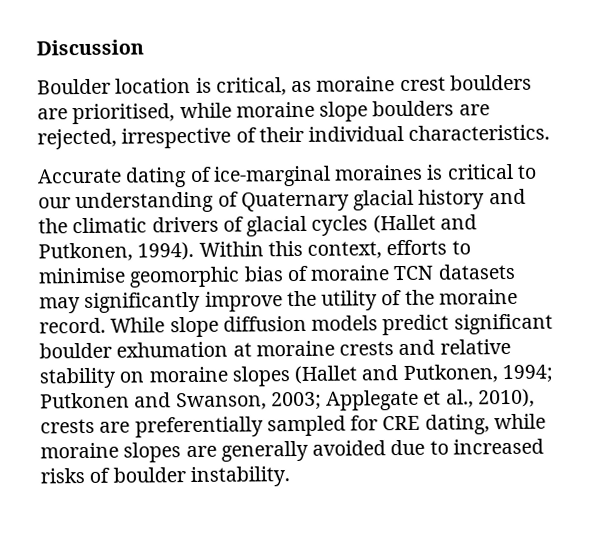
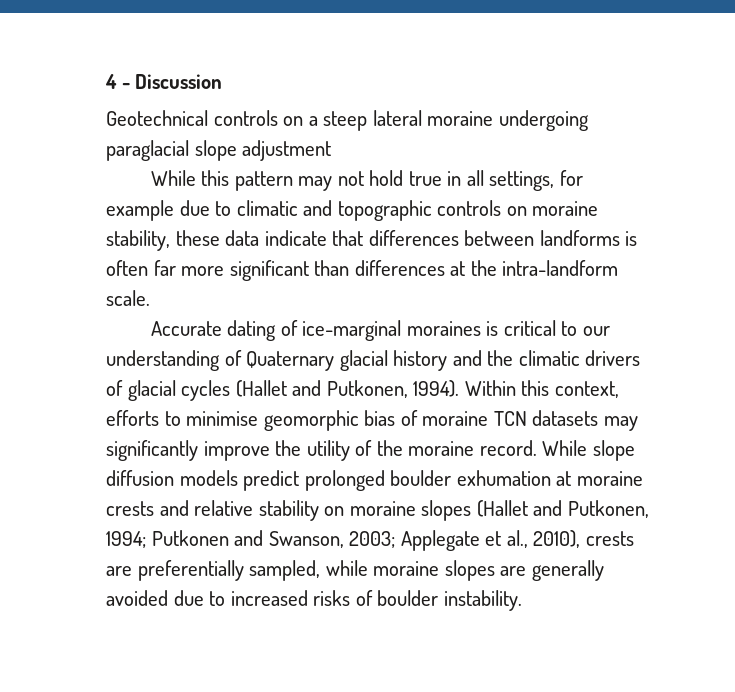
(36, 47) none -> [105,74,130,89] 4 -
[37,74,532,96] [37,100,490,125] [37,124,551,150] Boulder location is critical, as moraine crest boulders are prioritised, while moraine slope boulders are rejected, irrespective of their individual characteristics. -> [106,110,589,131] [106,140,332,161] [150,170,584,191] [106,200,599,221] [106,230,638,251] [106,260,619,281] [106,290,150,306] Geotechnical controls on a steep lateral moraine undergoing paraglacial slope adjustment // While this pattern may not hold true in all settings, for example due to climatic and topographic controls on moraine stability, these data indicate that differences between landforms is often far more significant than differences at the intra-landform scale.
[453,313,553,335] significant -> [304,470,385,491] prolonged
[266,414,490,437] sampled for CRE dating, -> [249,560,321,581] sampled,

